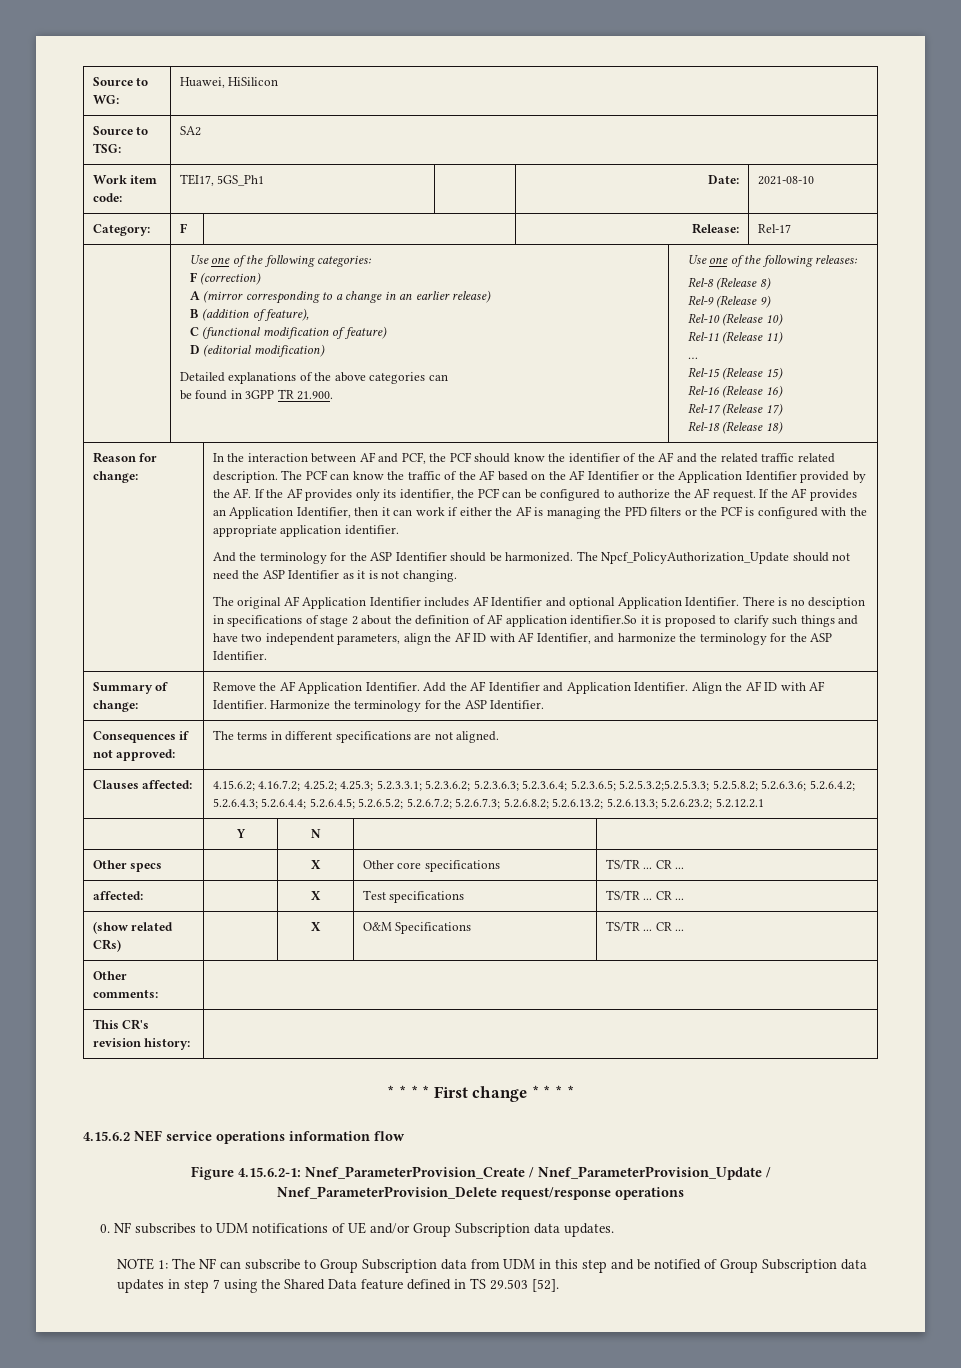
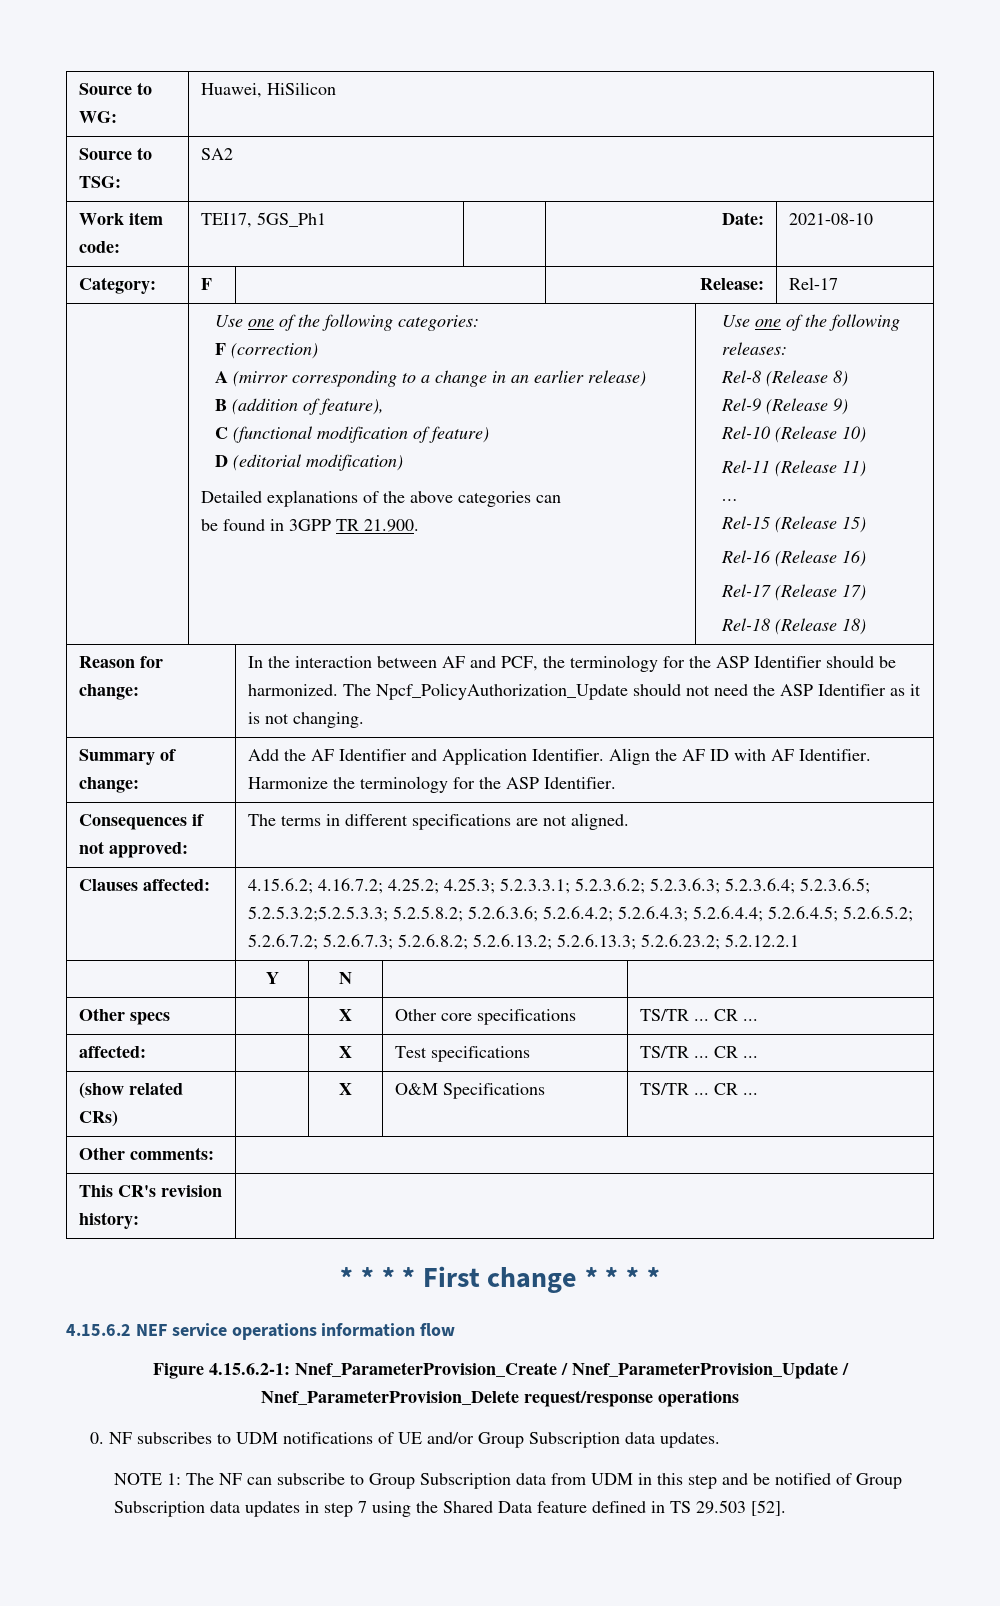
[449,452,835,463] [212,470,866,483] [212,488,857,501] [212,506,867,519] [212,525,399,537] [212,552,257,562] PCF should know the identifier of the AF and the related traffic related description. The PCF can know the traffic of the AF based on the AF Identifier or the Application Identifier provided by the AF. If the AF provides only its identifier, the PCF can be configured to authorize the AF request. If the AF provides an Application Identifier, then it can work if either the AF is managing the PFD filters or the PCF is configured with the appropriate application identifier. // And the -> (565, 662) none
[212,596,866,609] [212,614,859,627] [212,632,833,645] [212,651,267,661] [92,682,169,694] [92,700,138,712] [212,681,420,694] // The original AF Application Identifier includes AF Identifier and optional Application Identifier. There is no desciption in specifications of stage 2 about the definition of AF application identifier.So it is proposed to clarify such things and have two independent parameters, align the AF ID with AF Identifier, and harmonize the terminology for the ASP Identifier. // Summary of change: | Remove the AF Application Identifier. -> [78,749,176,765] [78,777,139,793] // Summary of change: |

